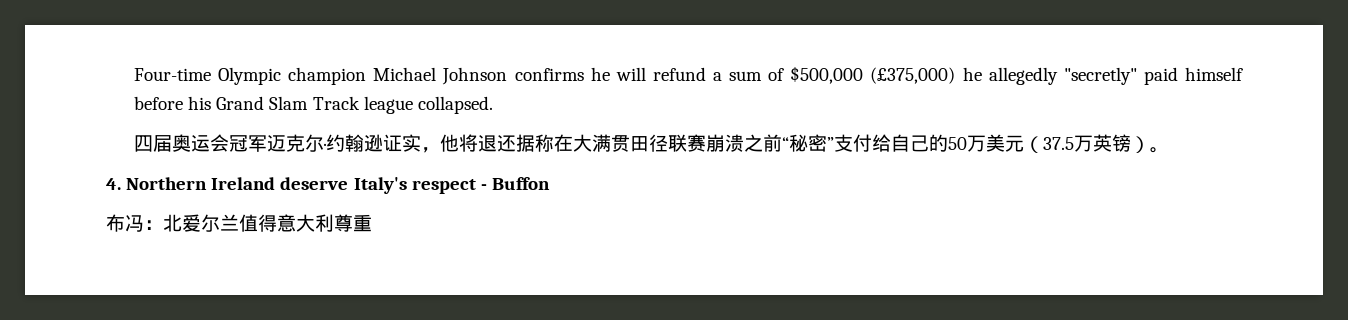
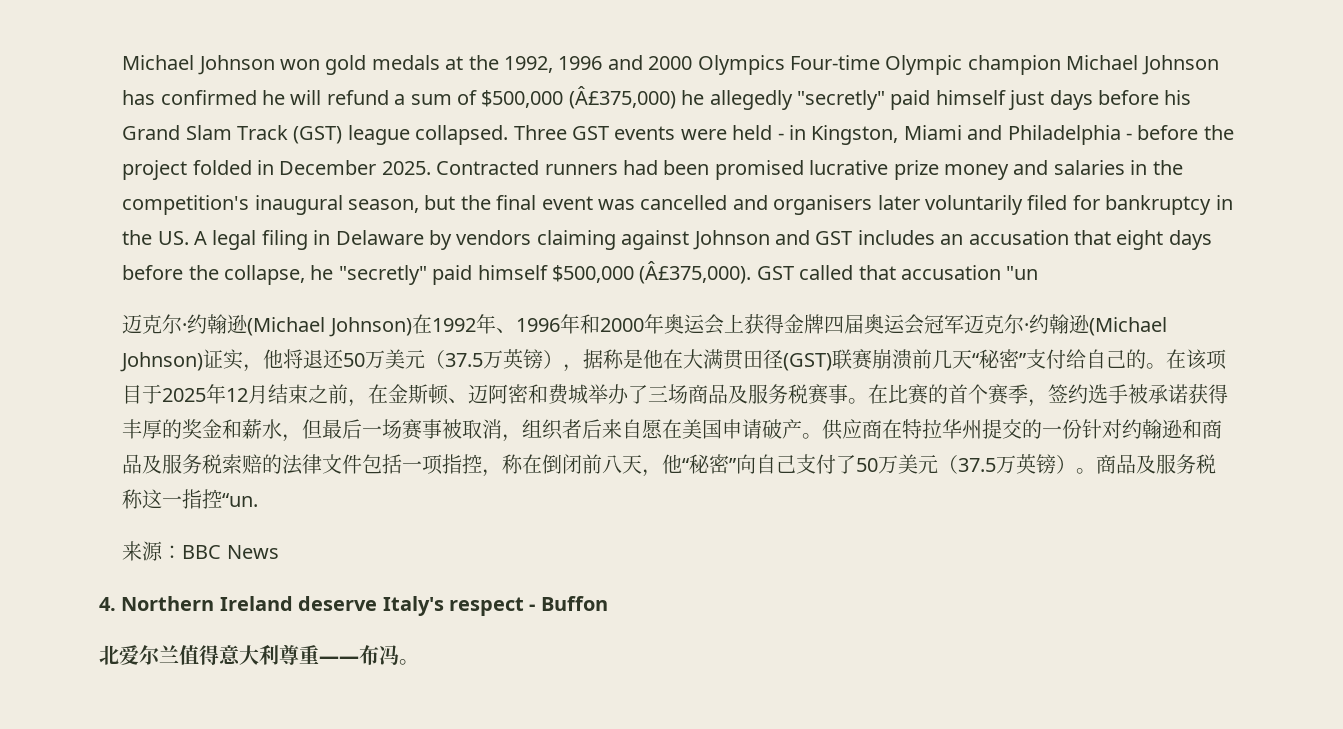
(133, 74) none -> [122,55,785,75] Michael Johnson won gold medals at the 1992, 1996 and 2000 Olympics
[514,68,584,81] confirms -> [122,90,257,105] has confirmed
[870,67,956,84] (£375,000) -> [568,86,676,109] (Â£375,000)
(1243, 74) none -> [1008,90,1093,110] just days
(360, 103) none -> [293,126,343,144] (GST)
(493, 105) // -> [513,125,1234,145] [122,160,1183,180] [122,195,1233,215] [122,230,1212,250] [122,261,1039,285] [122,314,824,337] Three GST events were held - in Kingston, Miami and Philadelphia - before the project folded in December 2025. Contracted runners had been promised lucrative prize money and salaries in the competition's inaugural season, but the final event was cancelled and organisers later voluntarily filed for bankruptcy in the US. A legal filing in Delaware by vendors claiming against Johnson and GST includes an accusation that eight days before the collapse, he "secretly" paid himself $500,000 (Â£375,000). GST called that accusation "un // 迈克尔·约翰逊(Michael Johnson)在1992年、1996年和2000年奥运会上获得金牌
(383, 143) none -> [1088,317,1167,336] [120,352,204,372] (Michael Johnson)
[515,134,554,152] 据称 -> [343,349,664,372] 50万美元（37.5万英镑），据称是他
(668, 143) none -> [783,353,833,371] (GST)
[743,134,782,152] 之前 -> [912,349,973,369] 前几天
(948, 143) none -> [1146,349,1228,370] [122,384,1229,407] [122,419,1223,442] [122,454,857,477] 。在该项目于2025年12月结束之前，在金斯顿、迈阿密和费城举办了三场商品及服务税赛事。在比赛的首个赛季，签约选手被承诺获得丰厚的奖金和薪水，但最后一场赛事被取消，组织者后来自愿在美国申请破产。供应商在特拉华州提交的一份针对约翰逊和商品及服务税索赔的法律文件包括一项指控，称在倒闭前八天，他“秘密”向自己支付了
(1169, 150) none -> [1096,454,1217,474] [122,489,259,509] [122,541,279,561] 商品及服务税称这一指控“un. // 来源：BBC News
[106,214,163,232] 布冯： -> (608, 603) none
(372, 223) none -> [319,645,419,665] ——布冯。

